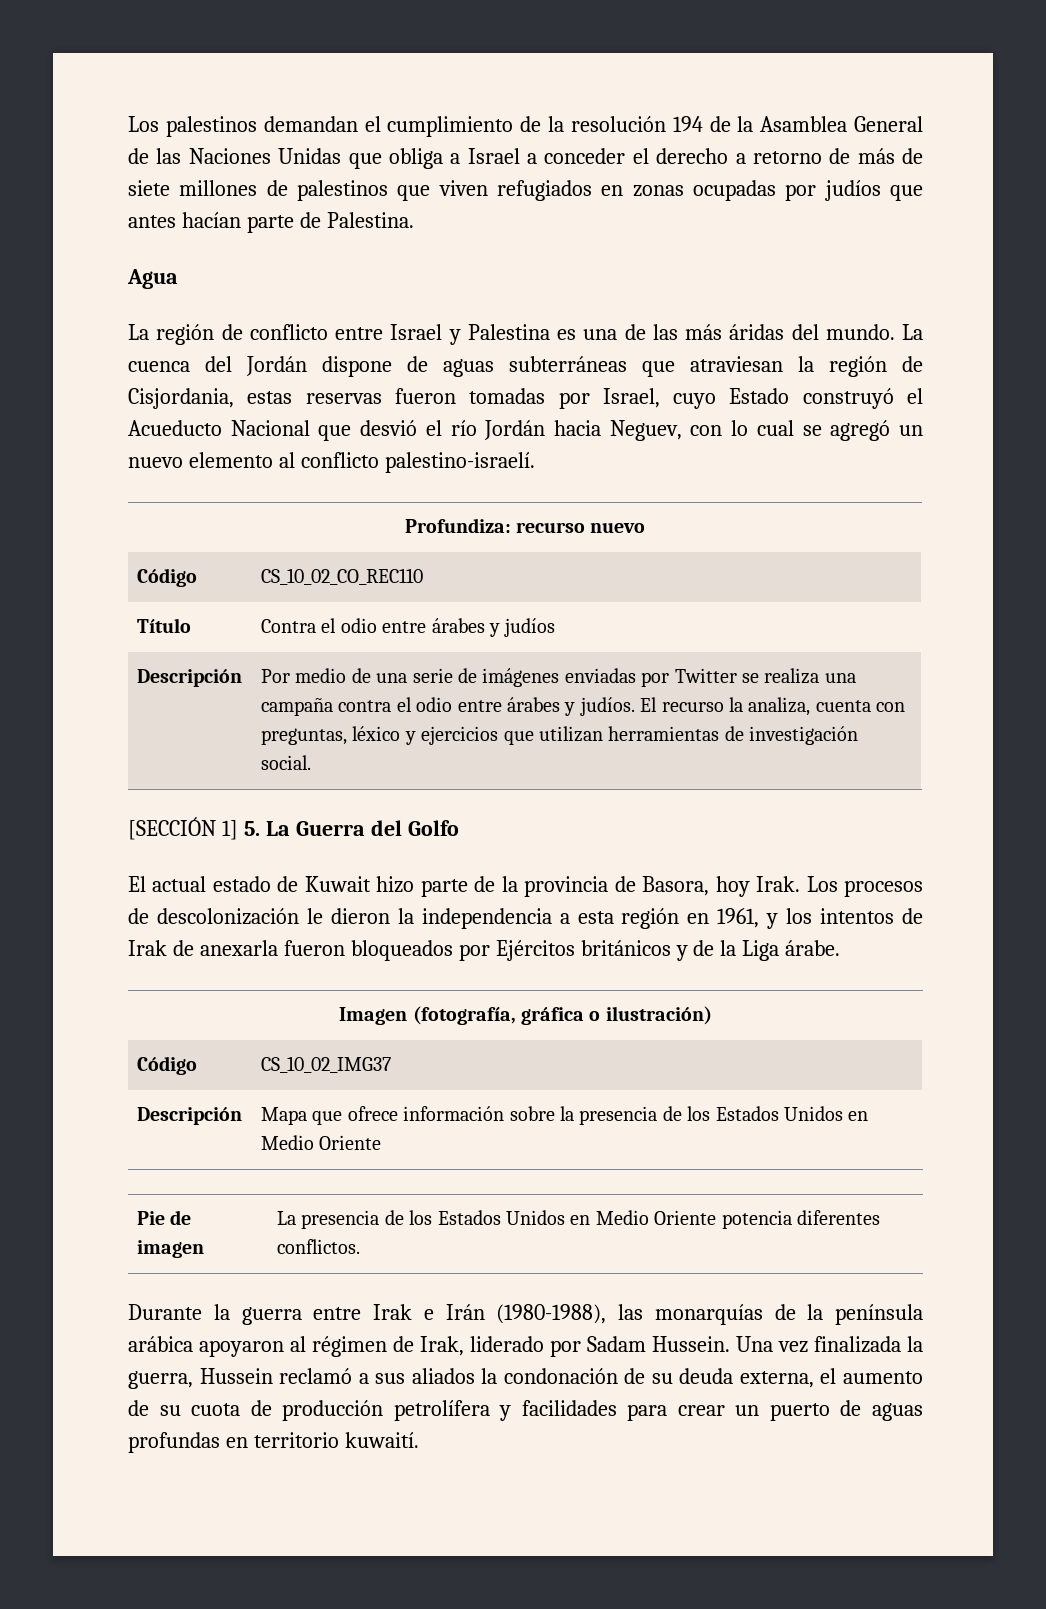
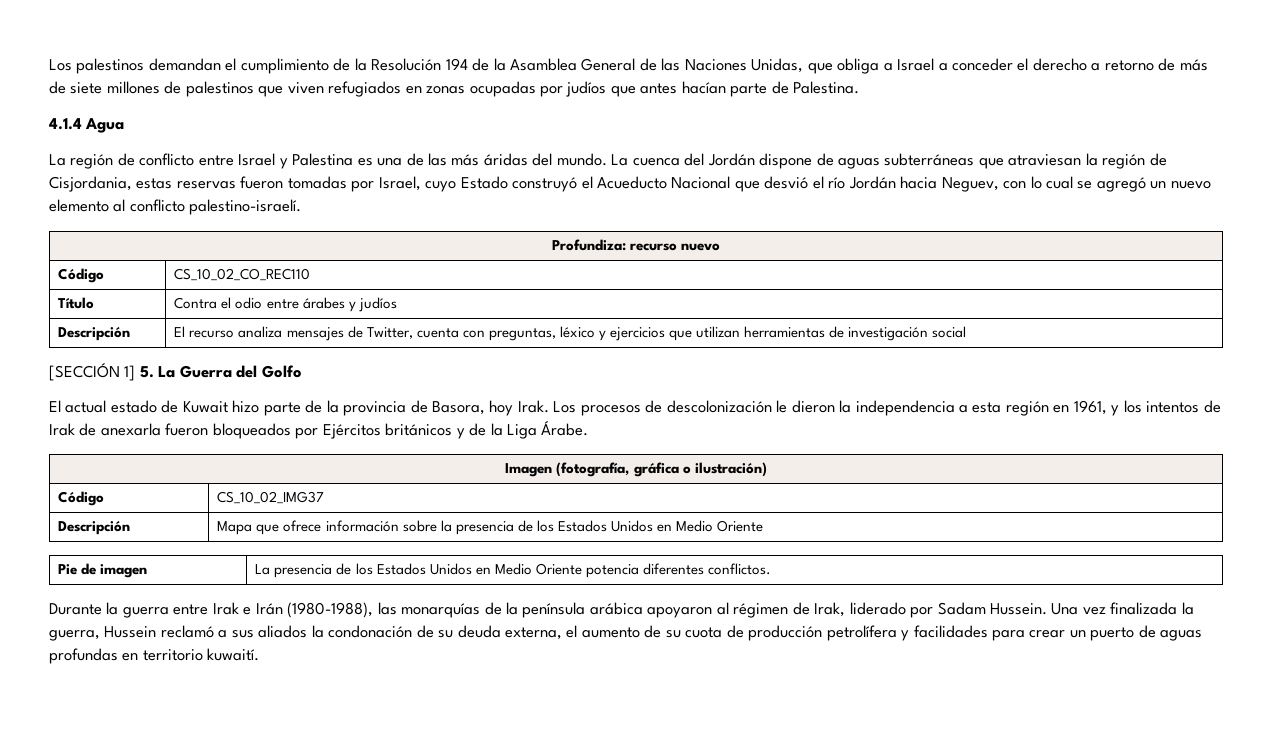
[570,116,666,132] resolución -> [371,58,442,71] Resolución
[278,148,342,164] Unidas -> [751,58,804,73] Unidas,
(414, 220) none -> [49,118,82,130] 4.1.4
[261,668,856,687] [261,697,811,716] Por medio de una serie de imágenes enviadas por Twitter se realiza una campaña contra el odio entre árabes y judíos. El recurso la analiza, -> [174,326,413,341] El recurso analiza mensajes de Twitter,
[261,755,312,770] social. -> [932,326,967,338] social
[785,940,841,956] árabe. -> [541,420,589,436] Árabe.

